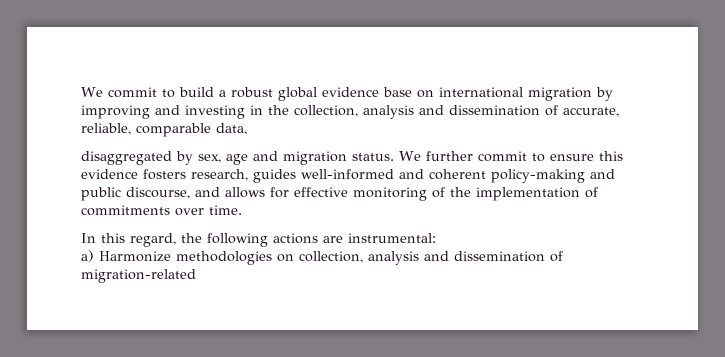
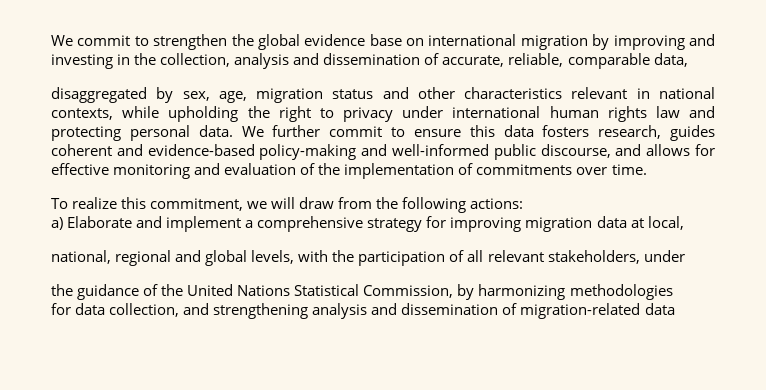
[178,87,273,98] build a robust -> [153,34,254,50] strengthen the
[226,151,394,165] age and migration status. -> [218,87,715,103] [51,106,715,122] [51,125,233,141] age, migration status and other characteristics relevant in national contexts, while upholding the right to privacy under international human rights law and protecting personal data.
[81,169,138,179] evidence -> [503,125,534,137] data
[301,169,486,180] well-informed and coherent -> [51,144,255,156] coherent and evidence-based
(615, 174) none -> [392,144,489,156] well-informed
(427, 194) none -> [194,163,297,175] and evaluation
[81,233,436,247] [81,250,363,265] In this regard, the following actions are instrumental: // a) Harmonize methodologies on collection, -> [51,197,524,213] [51,216,684,232] [51,250,685,266] [51,284,673,300] [51,303,309,319] To realize this commitment, we will draw from the following actions: // a) Elaborate and implement a comprehensive strategy for improving migration data at local, // national, regional and global levels, with the participation of all relevant stakeholders, under // the guidance of the United Nations Statistical Commission, by harmonizing methodologies // for data collection, and strengthening
(196, 276) none -> [644,303,675,315] data

